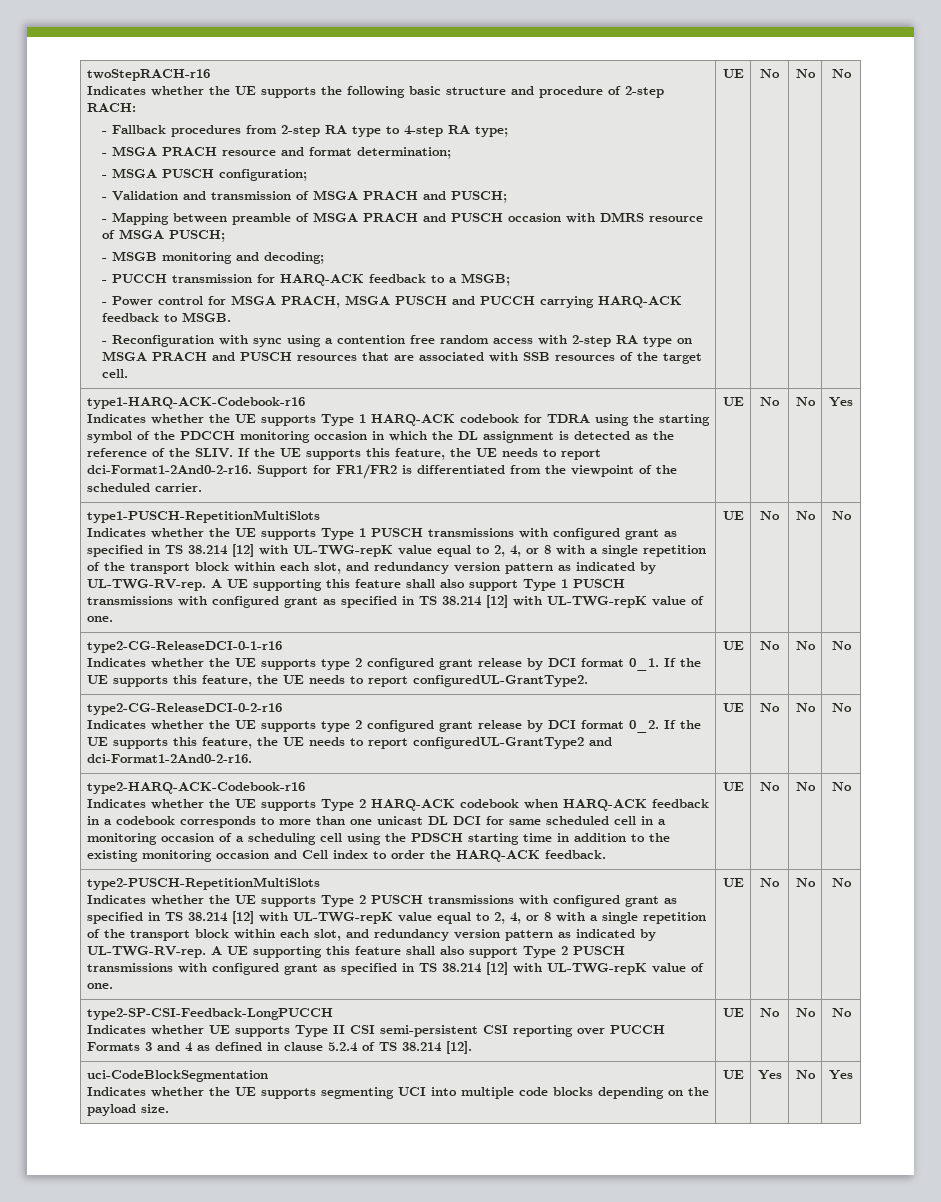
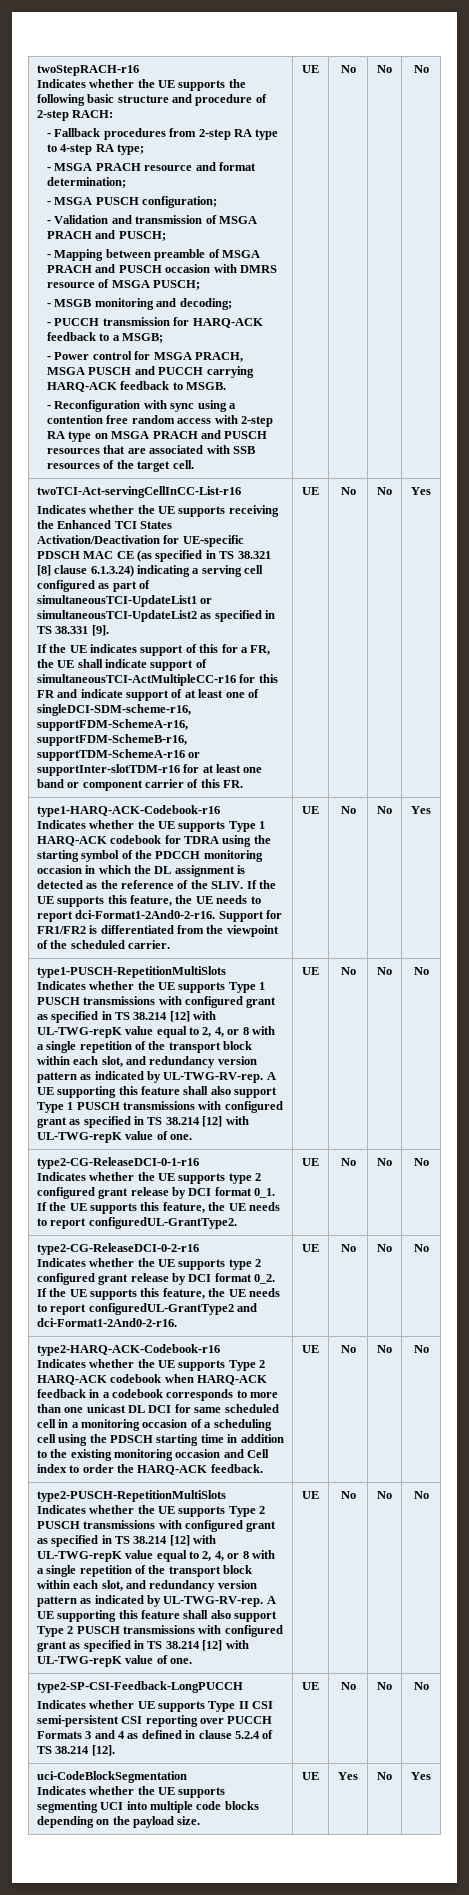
(852, 73) none -> [36,486,241,498] [36,505,279,517] [36,520,173,529] [36,535,244,547] [36,550,271,562] [36,565,264,577] [36,580,151,592] [36,595,213,607] [36,610,276,622] [36,625,109,636] [36,644,271,656] [36,659,207,671] [36,674,278,686] [36,689,259,701] [36,704,191,716] [36,719,188,731] [36,734,187,746] [36,749,201,761] [36,764,263,776] [36,779,244,791] [302,487,319,495] [340,487,356,495] [377,487,392,495] [411,487,431,495] // twoTCI-Act-servingCellInCC-List-r16 // Indicates whether the UE supports receiving the Enhanced TCI States Activation/Deactivation for UE-specific PDSCH MAC CE (as specified in TS 38.321 [8] clause 6.1.3.24) indicating a serving cell configured as part of simultaneousTCI-UpdateList1 or simultaneousTCI-UpdateList2 as specified in TS 38.331 [9]. // If the UE indicates support of this for a FR, the UE shall indicate support of simultaneousTCI-ActMultipleCC-r16 for this FR and indicate support of at least one of singleDCI-SDM-scheme-r16, supportFDM-SchemeA-r16, supportFDM-SchemeB-r16, supportTDM-SchemeA-r16 or supportInter-slotTDM-r16 for at least one band or component carrier of this FR. | UE | No | No | Yes

